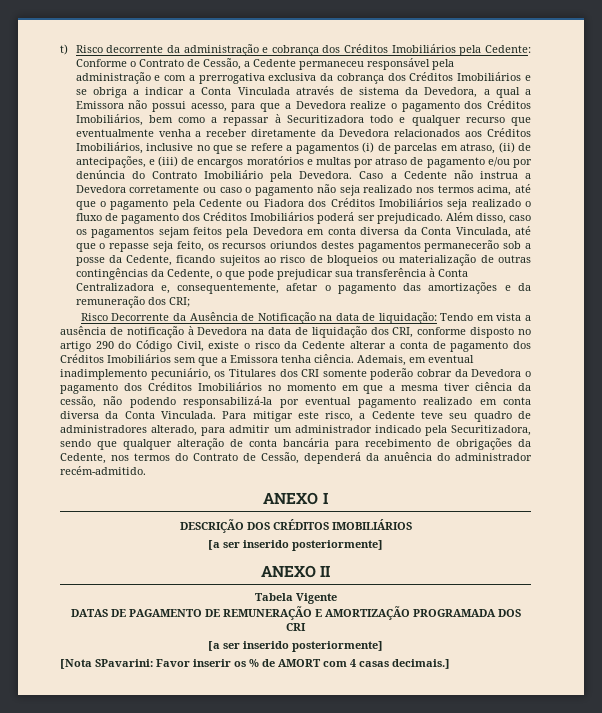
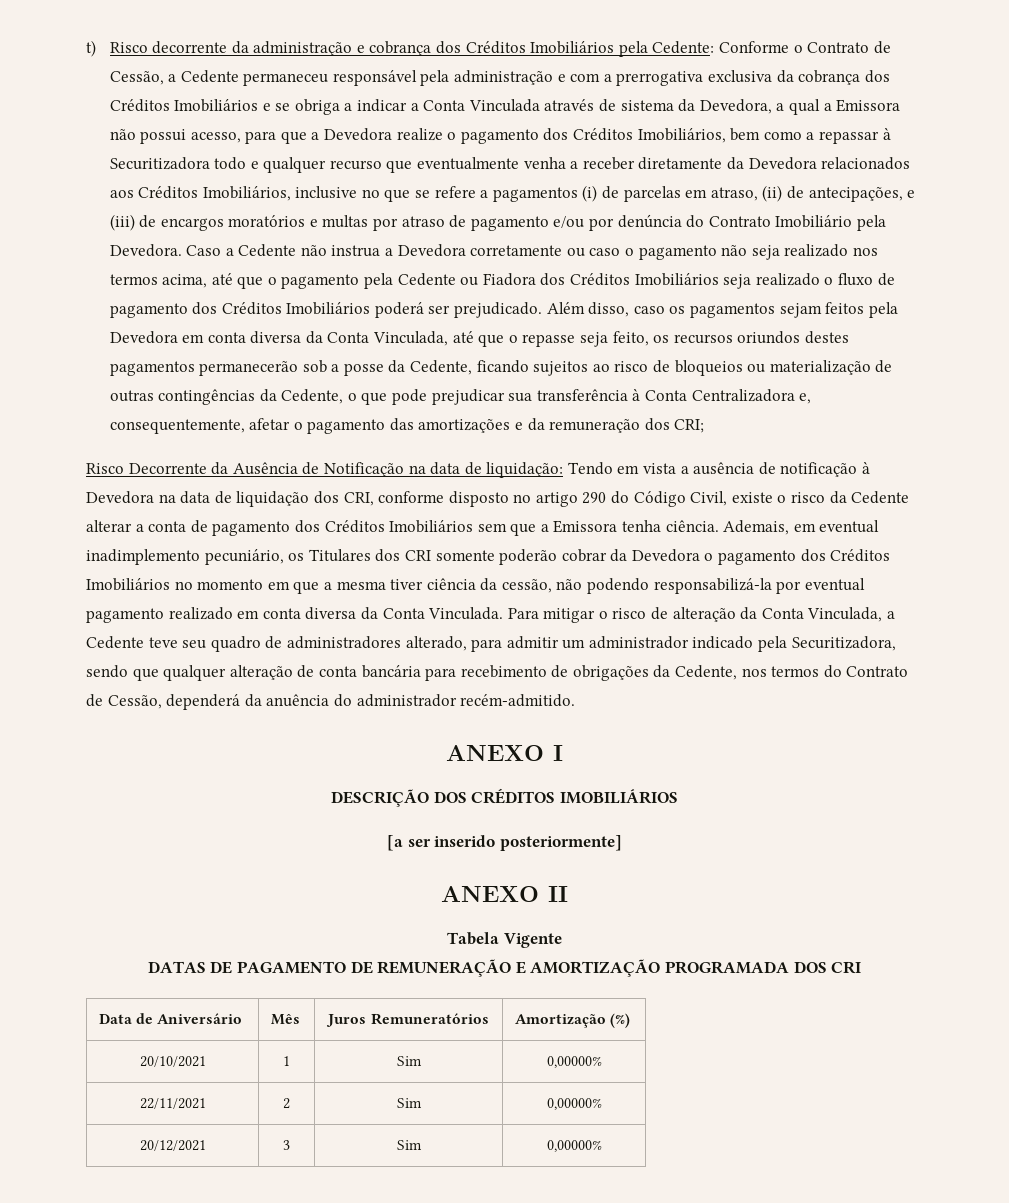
[297,411,354,422] este risco, -> [598,607,883,622] o risco de alteração da Conta Vinculada,
[208,641,383,652] [60,659,450,669] // [a ser inserido posteriormente] // [Nota SPavarini: Favor inserir os % de AMORT com 4 casas decimais.] -> [98,1013,243,1024] [270,1014,300,1025] [326,1013,489,1027] [514,1013,631,1028] [139,1056,206,1067] [283,1056,290,1066] [396,1056,422,1066] [546,1056,602,1068] [139,1098,206,1109] [283,1098,290,1109] [396,1098,422,1108] [546,1098,602,1110] [139,1140,206,1151] [283,1140,290,1150] [396,1140,422,1150] [546,1140,602,1152] // Data de Aniversário | Mês | Juros Remuneratórios | Amortização (%) // 20/10/2021 | 1 | Sim | 0,00000% // 22/11/2021 | 2 | Sim | 0,00000% // 20/12/2021 | 3 | Sim | 0,00000%

